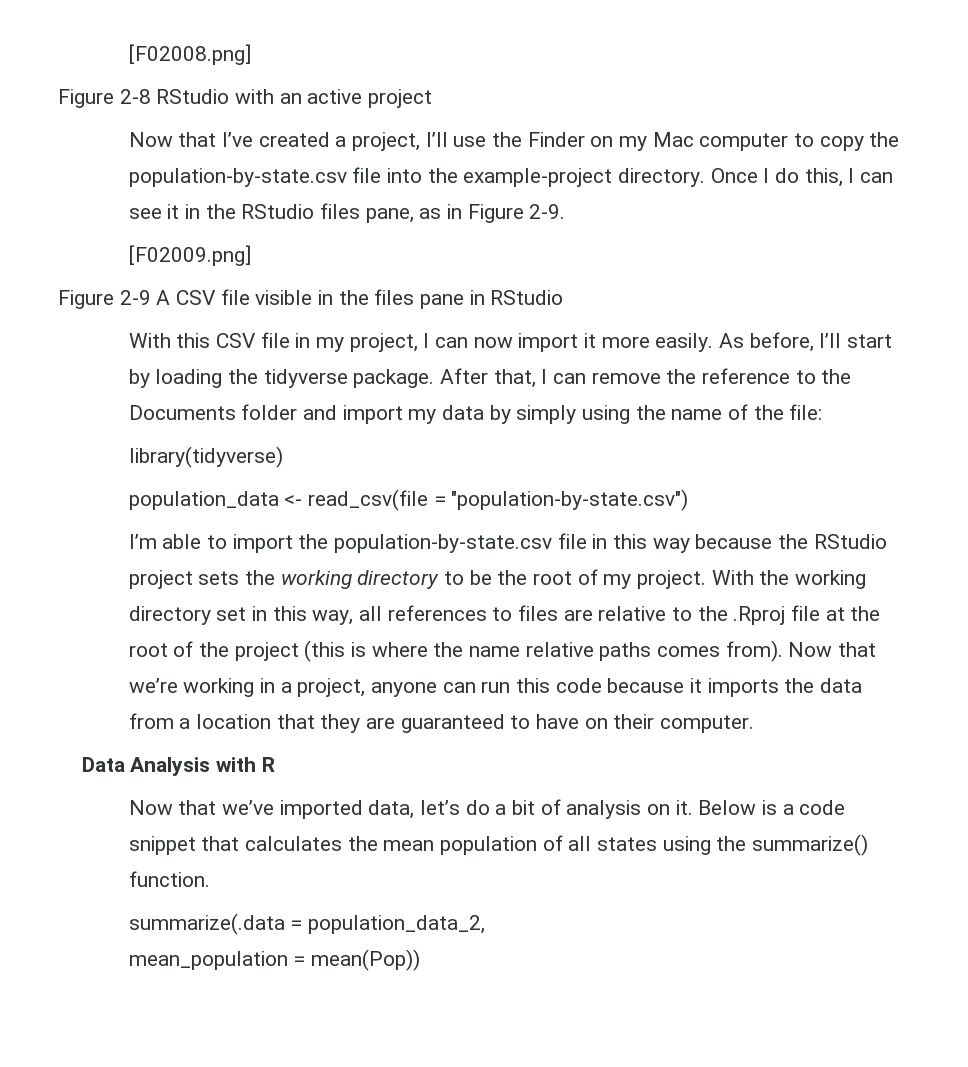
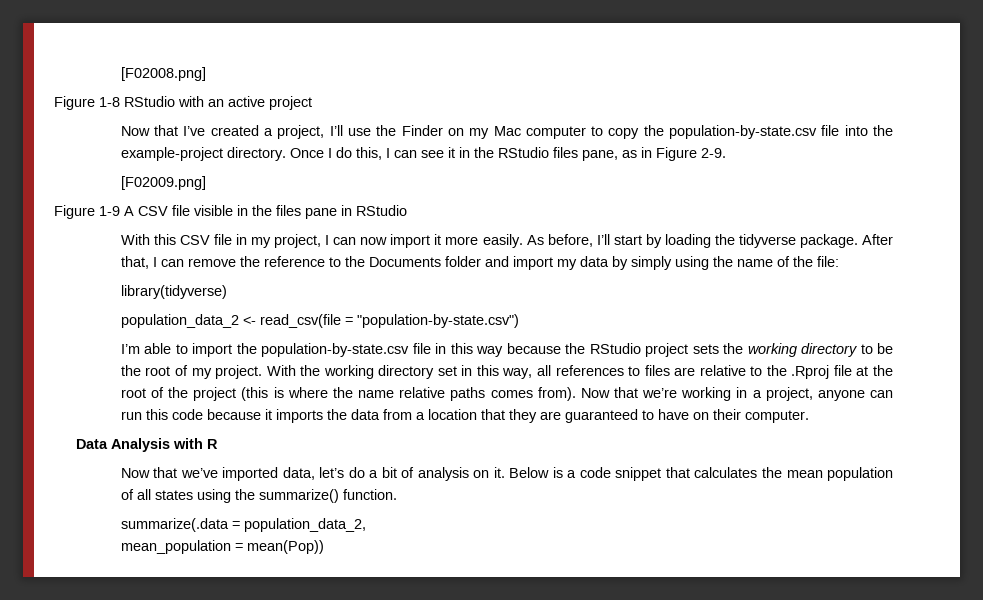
[119,89,151,104] 2-8 -> [99,97,120,107] 1-8
[119,290,151,305] 2-9 -> [99,206,120,216] 1-9
[128,491,279,510] population_data -> [120,314,239,328] population_data_2

